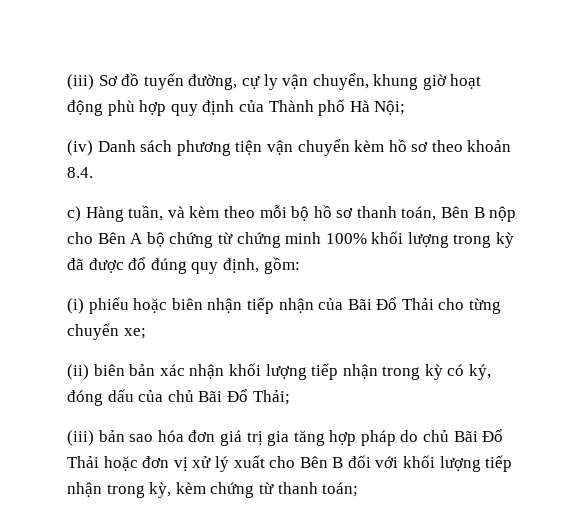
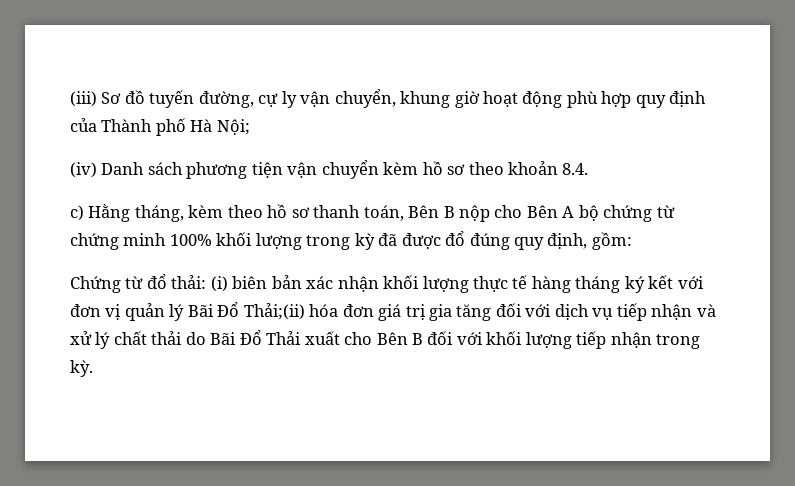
[85,205,310,222] Hàng tuần, và kèm theo mỗi bộ -> [88,204,263,222] Hằng tháng, kèm theo
[67,297,502,314] [67,323,146,340] [67,364,89,380] (i) phiếu hoặc biên nhận tiếp nhận của Bãi Đổ Thải cho từng chuyến xe; // (ii) -> [70,274,228,293] Chứng từ đổ thải: (i)
[311,363,492,380] [67,389,290,406] [67,430,154,446] tiếp nhận trong kỳ có ký, đóng dấu của chủ Bãi Đổ Thải; // (iii) bản sao -> [473,275,704,293] [70,302,305,321] thực tế hàng tháng ký kết với đơn vị quản lý Bãi Đổ Thải;(ii)
[329,429,504,446] [67,456,229,472] hợp pháp do chủ Bãi Đổ Thải hoặc đơn vị xử lý -> [495,303,716,321] [70,330,302,349] đối với dịch vụ tiếp nhận và xử lý chất thải do Bãi Đổ Thải
[149,482,359,498] kỳ, kèm chứng từ thanh toán; -> [70,360,93,377] kỳ.

